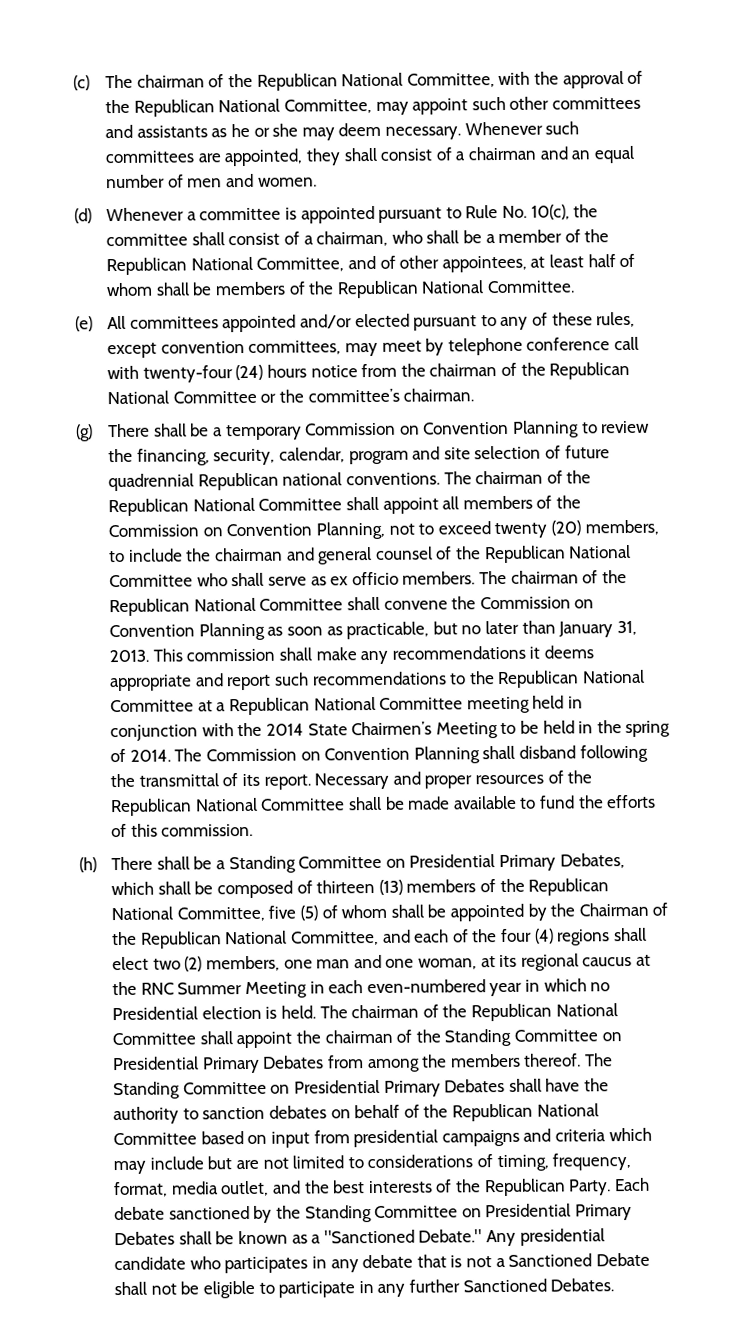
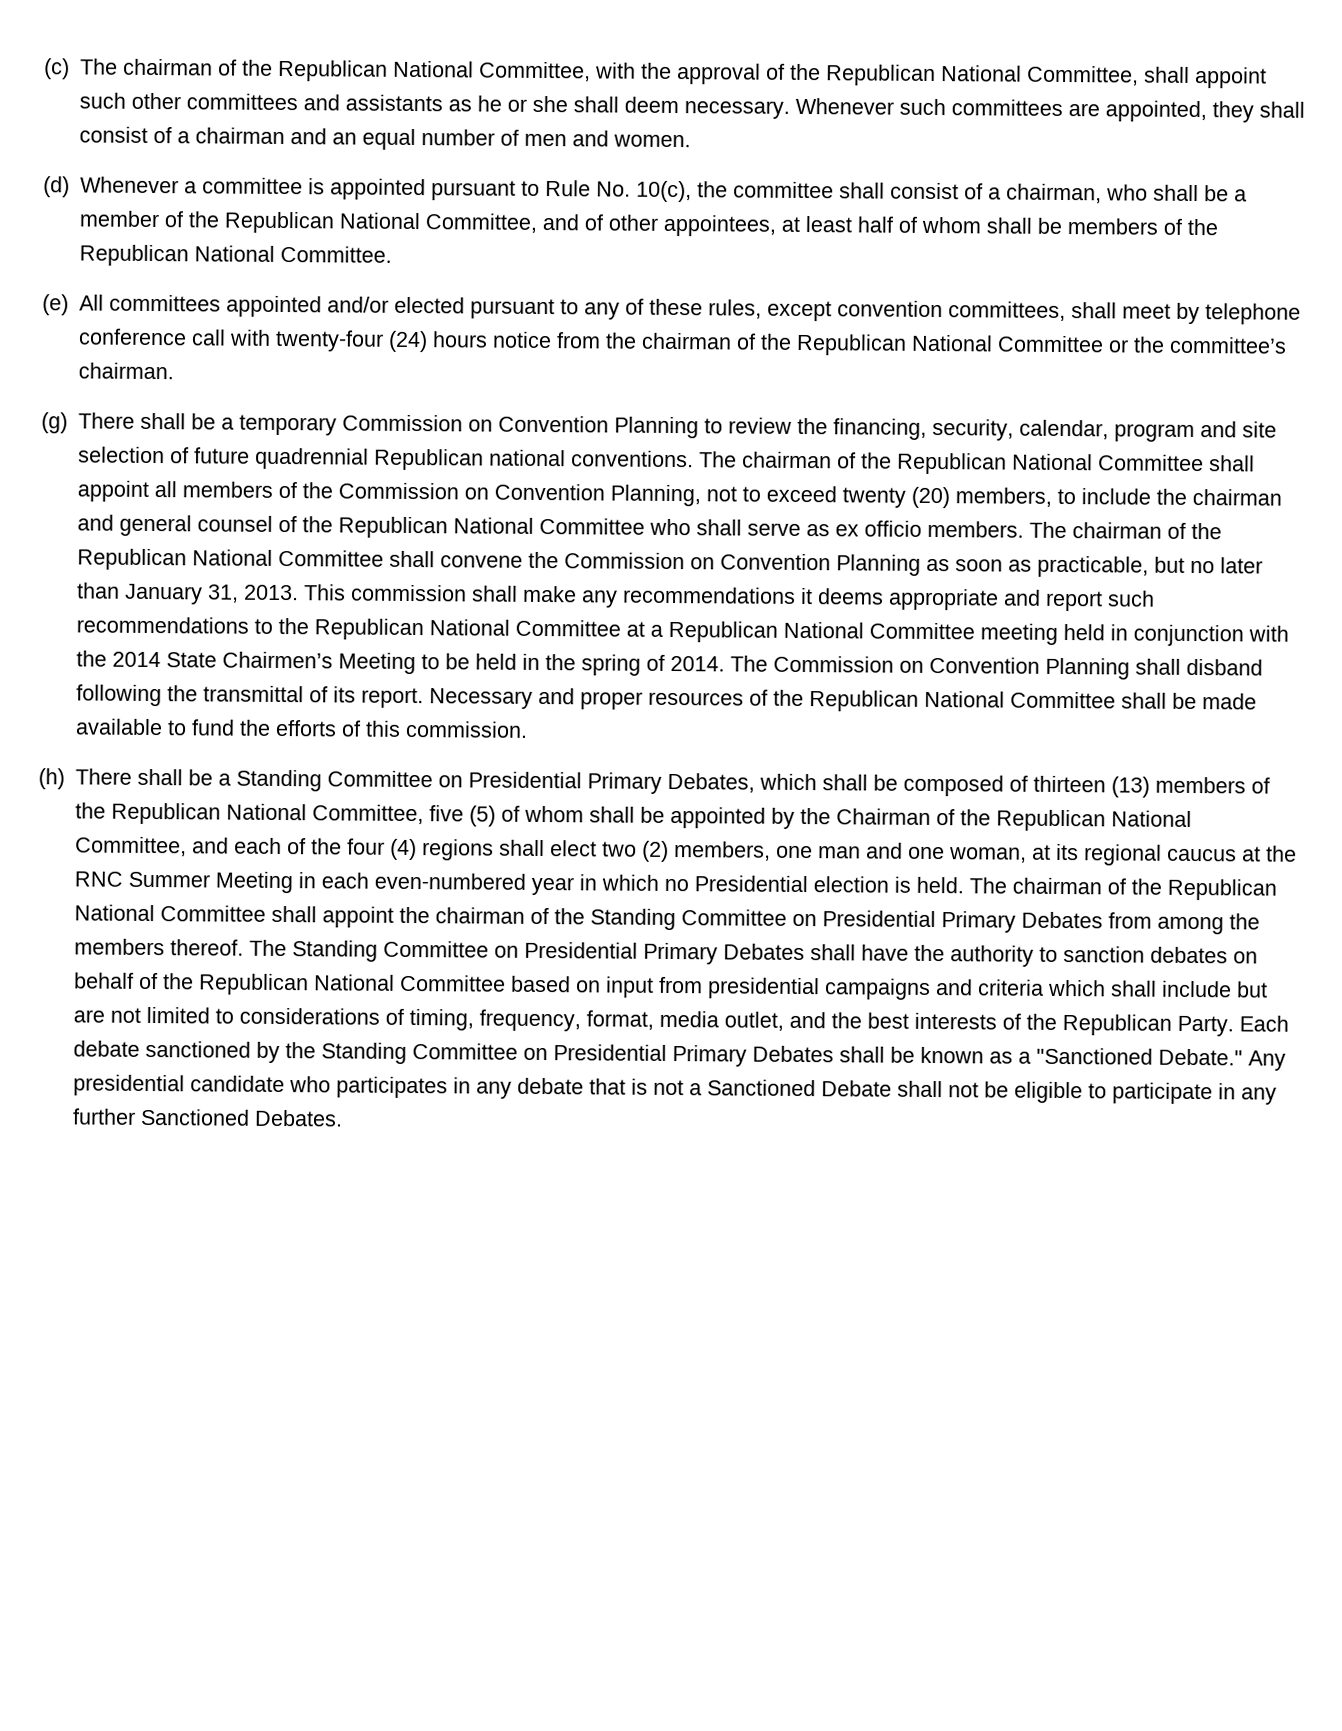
[375,101,409,115] may -> [1143,66,1190,83] shall
[301,127,335,141] may -> [572,96,619,113] shall
[345,342,379,357] may -> [1070,302,1117,319] shall
[113,1160,147,1175] may -> [1110,980,1157,997] shall

